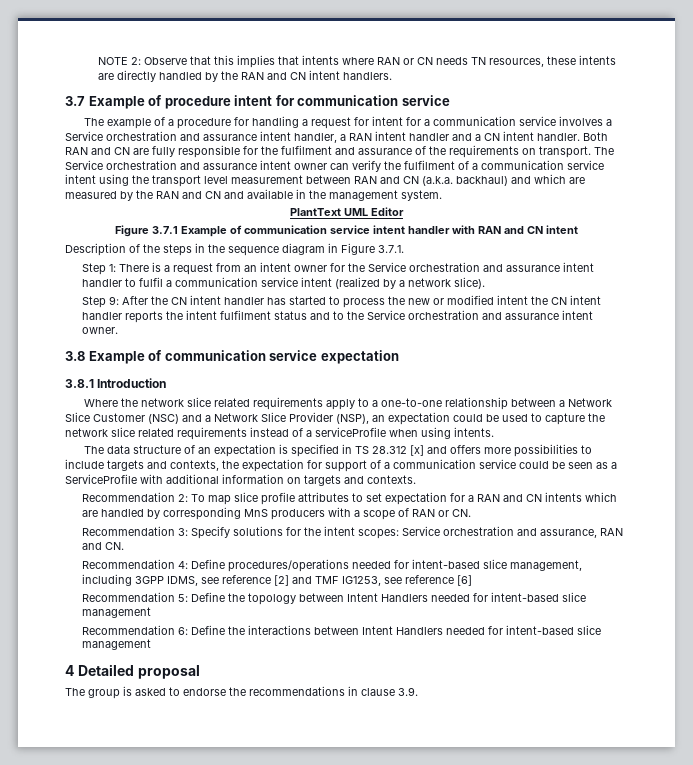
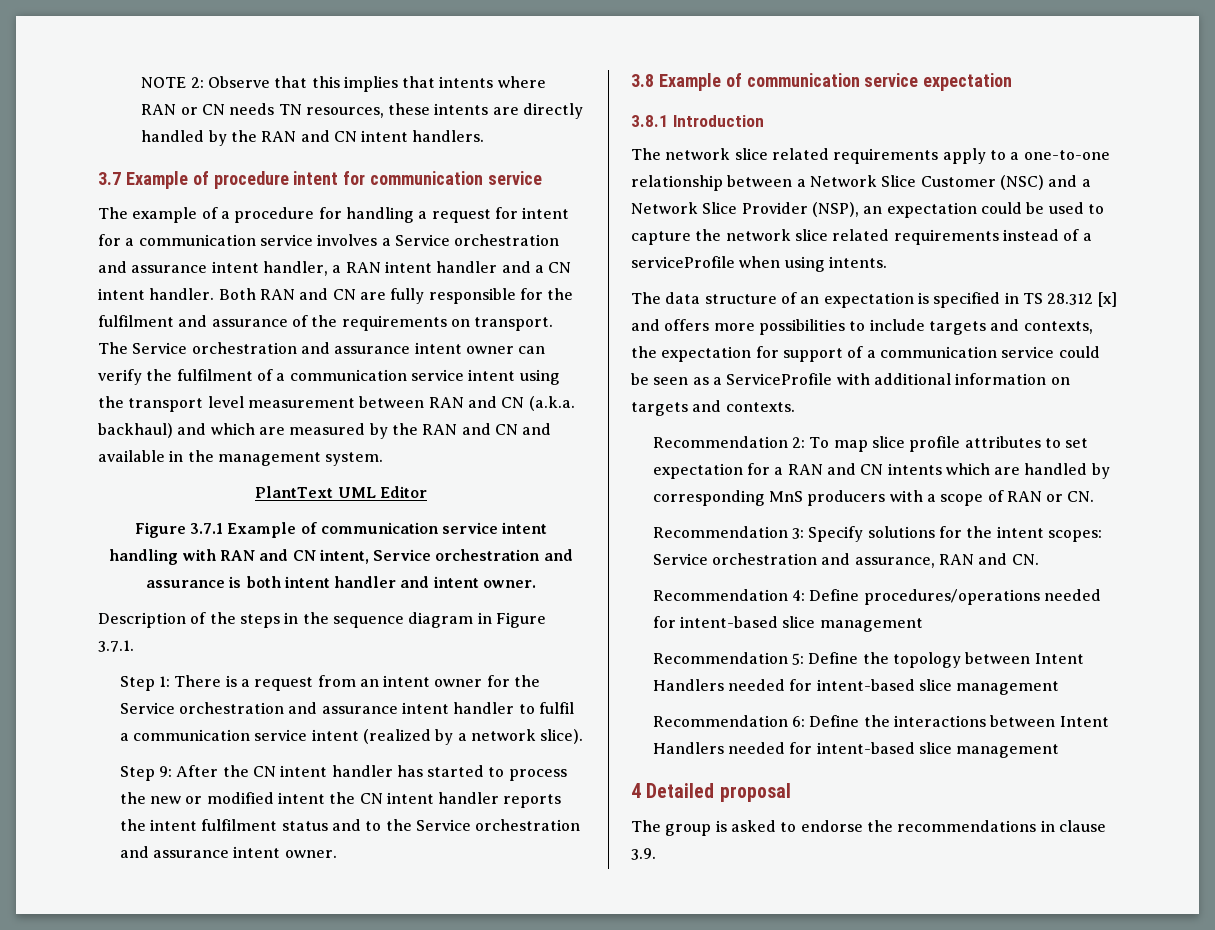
[408,226,450,234] handler -> [109,549,179,565] handling
[546,225,578,234] intent -> [318,549,573,564] [145,576,537,588] intent, Service orchestration and assurance is both intent handler and intent owner.
[84,398,139,407] Where the -> [631,148,661,160] The
[509,560,582,571] [81,574,472,586] management, including 3GPP IDMS, see reference [2] and TMF IG1253, see reference [6] -> [819,618,923,632] management

